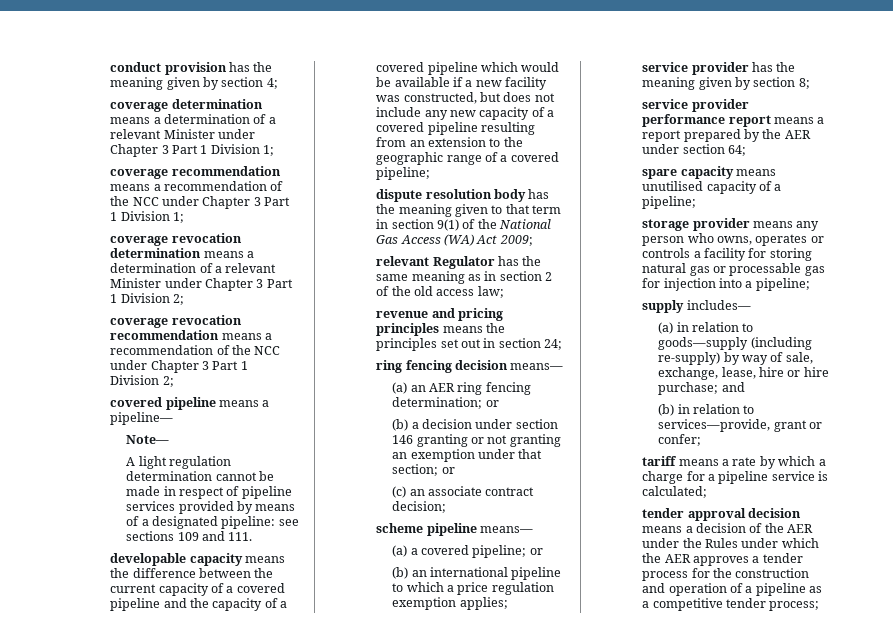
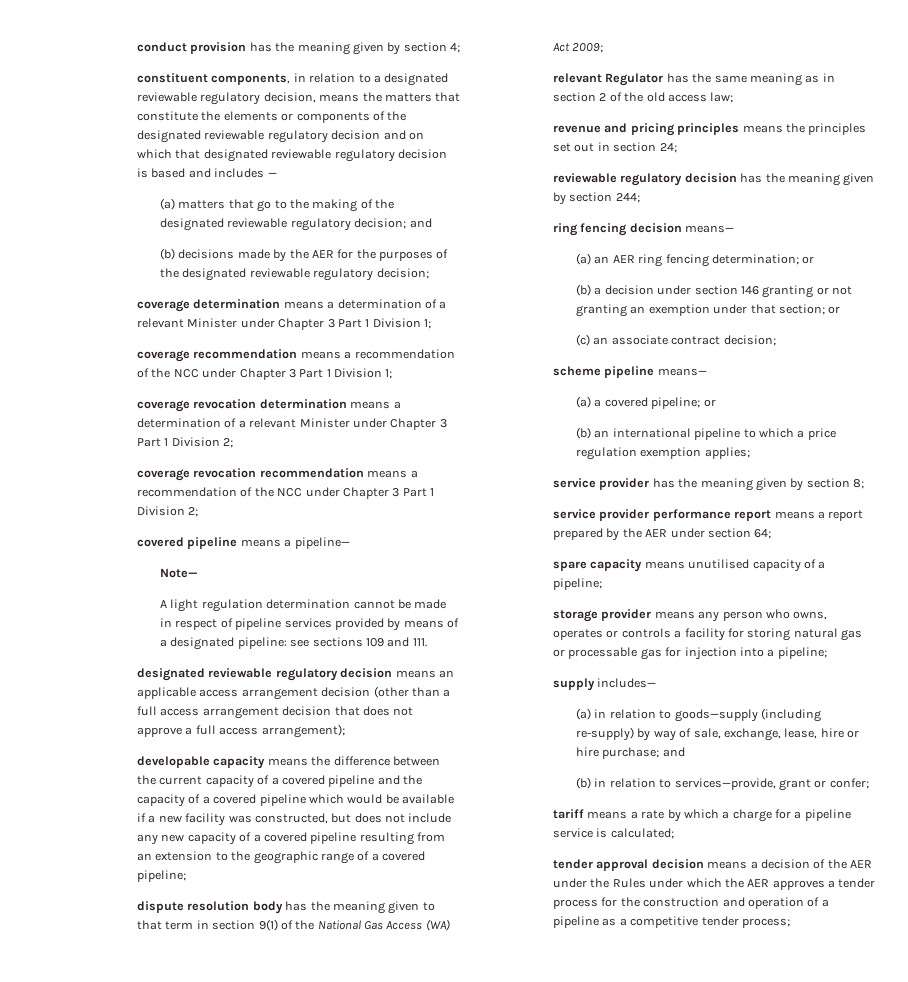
(278, 83) none -> [137,73,449,86] [137,92,461,105] [137,111,407,123] [137,130,424,143] [137,149,447,162] [137,168,277,178] [160,198,395,212] [160,218,432,231] [160,248,449,262] [160,268,429,281] // constituent components, in relation to a designated reviewable regulatory decision, means the matters that constitute the elements or components of the designated reviewable regulatory decision and on which that designated reviewable regulatory decision is based and includes — // (a) matters that go to the making of the designated reviewable regulatory decision; and // (b) decisions made by the AER for the purposes of the designated reviewable regulatory decision;
(253, 536) none -> [137,668,454,681] [137,686,451,700] [137,706,414,719] [137,724,345,738] // designated reviewable regulatory decision means an applicable access arrangement decision (other than a full access arrangement decision that does not approve a full access arrangement);
(563, 344) none -> [553,173,875,186] [553,192,640,205] // reviewable regulatory decision has the meaning given by section 244;

